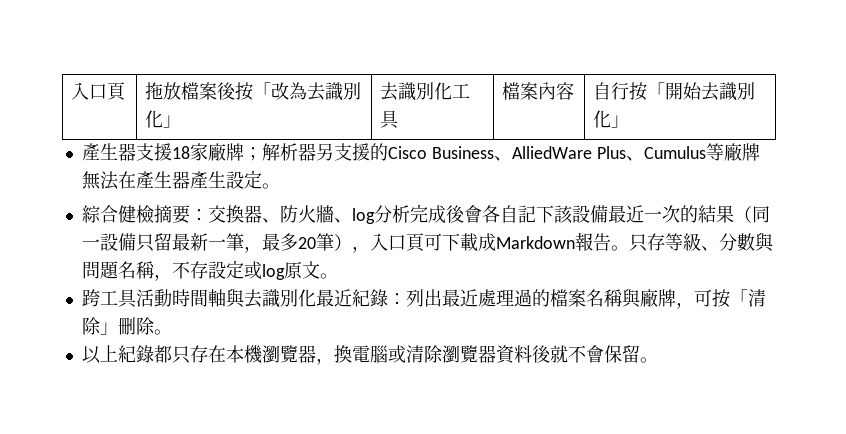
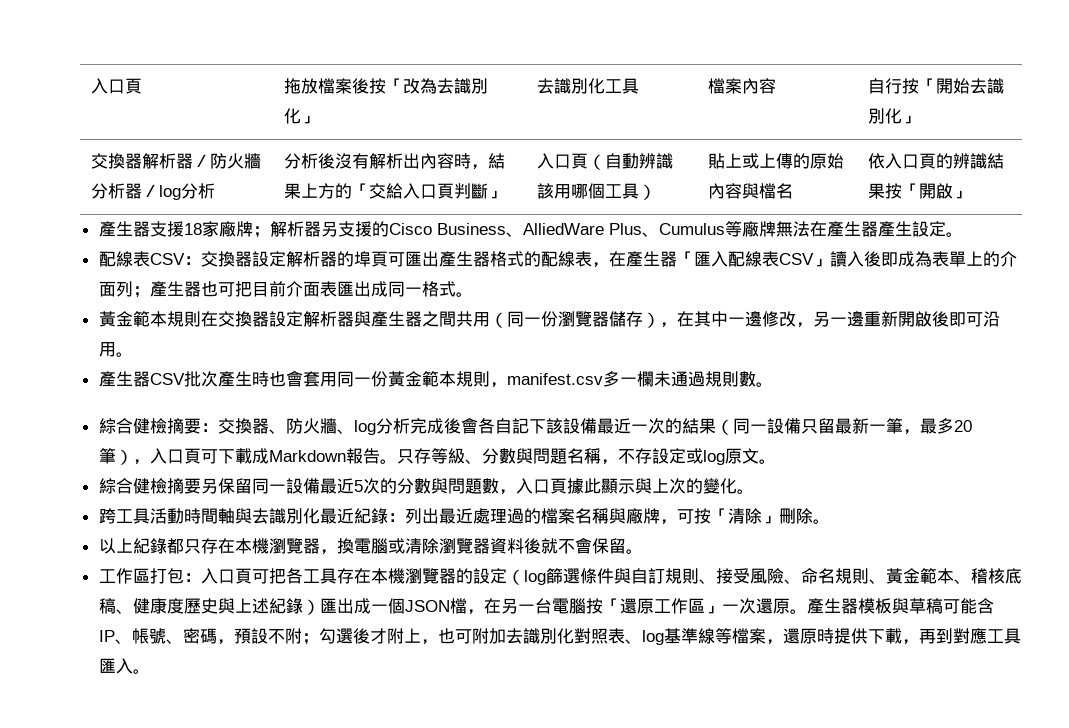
(629, 121) none -> [91,153,262,169] [91,183,216,200] [284,153,506,170] [284,183,506,199] [537,153,674,170] [537,183,657,200] [708,153,845,169] [708,183,794,199] [868,153,1005,169] [868,183,971,199] // 交換器解析器／防火牆分析器／log分析 | 分析後沒有解析出內容時，結果上方的「交給入口頁判斷」 | 入口頁（自動辨識該用哪個工具） | 貼上或上傳的原始內容與檔名 | 依入口頁的辨識結果按「開啟」
(280, 186) none -> [98,251,1017,268] [98,281,473,298] [98,311,1000,328] [98,342,133,357] [98,370,773,388] // 配線表CSV：交換器設定解析器的埠頁可匯出產生器格式的配線表，在產生器「匯入配線表CSV」讀入後即成為表單上的介面列；產生器也可把目前介面表匯出成同一格式。 // 黃金範本規則在交換器設定解析器與產生器之間共用（同一份瀏覽器儲存），在其中一邊修改，另一邊重新開啟後即可沿用。 // 產生器CSV批次產生時也會套用同一份黃金範本規則，manifest.csv多一欄未通過規則數。
(338, 276) none -> [98,478,754,495] // 綜合健檢摘要另保留同一設備最近5次的分數與問題數，入口頁據此顯示與上次的變化。
(658, 360) none -> [98,568,1022,585] [98,598,994,615] [98,628,1021,645] [98,658,150,674] // 工作區打包：入口頁可把各工具存在本機瀏覽器的設定（log篩選條件與自訂規則、接受風險、命名規則、黃金範本、稽核底稿、健康度歷史與上述紀錄）匯出成一個JSON檔，在另一台電腦按「還原工作區」一次還原。產生器模板與草稿可能含IP、帳號、密碼，預設不附；勾選後才附上，也可附加去識別化對照表、log基準線等檔案，還原時提供下載，再到對應工具匯入。

